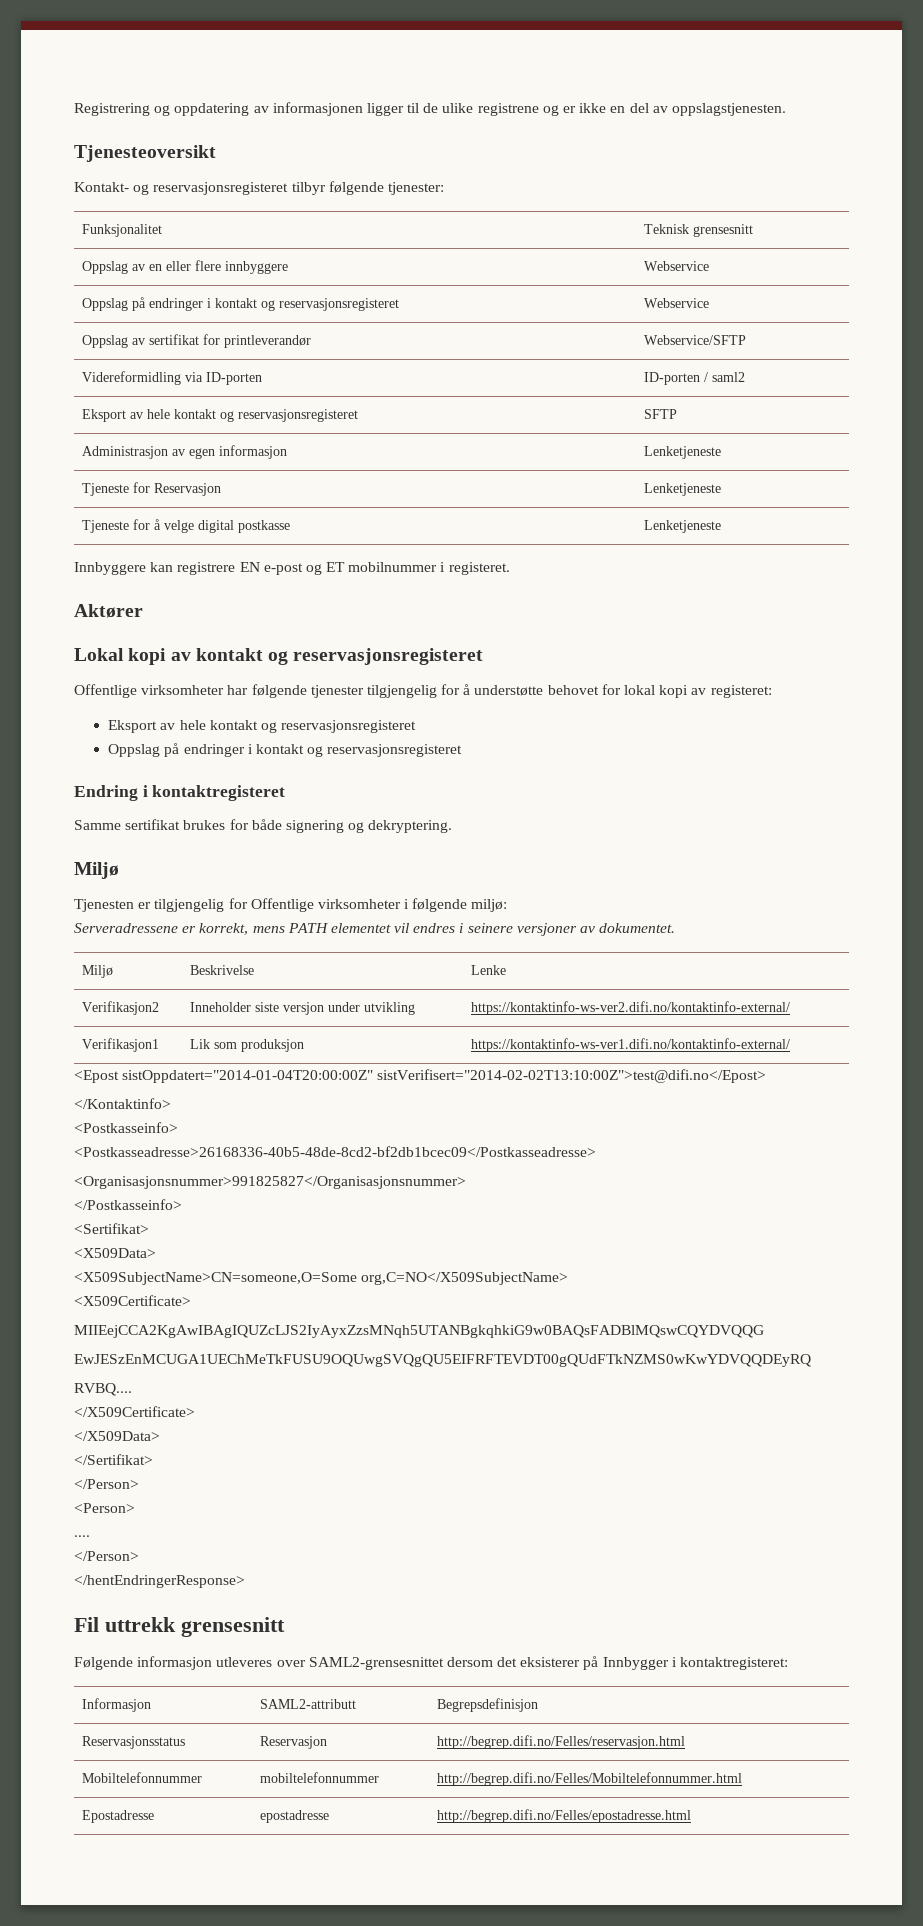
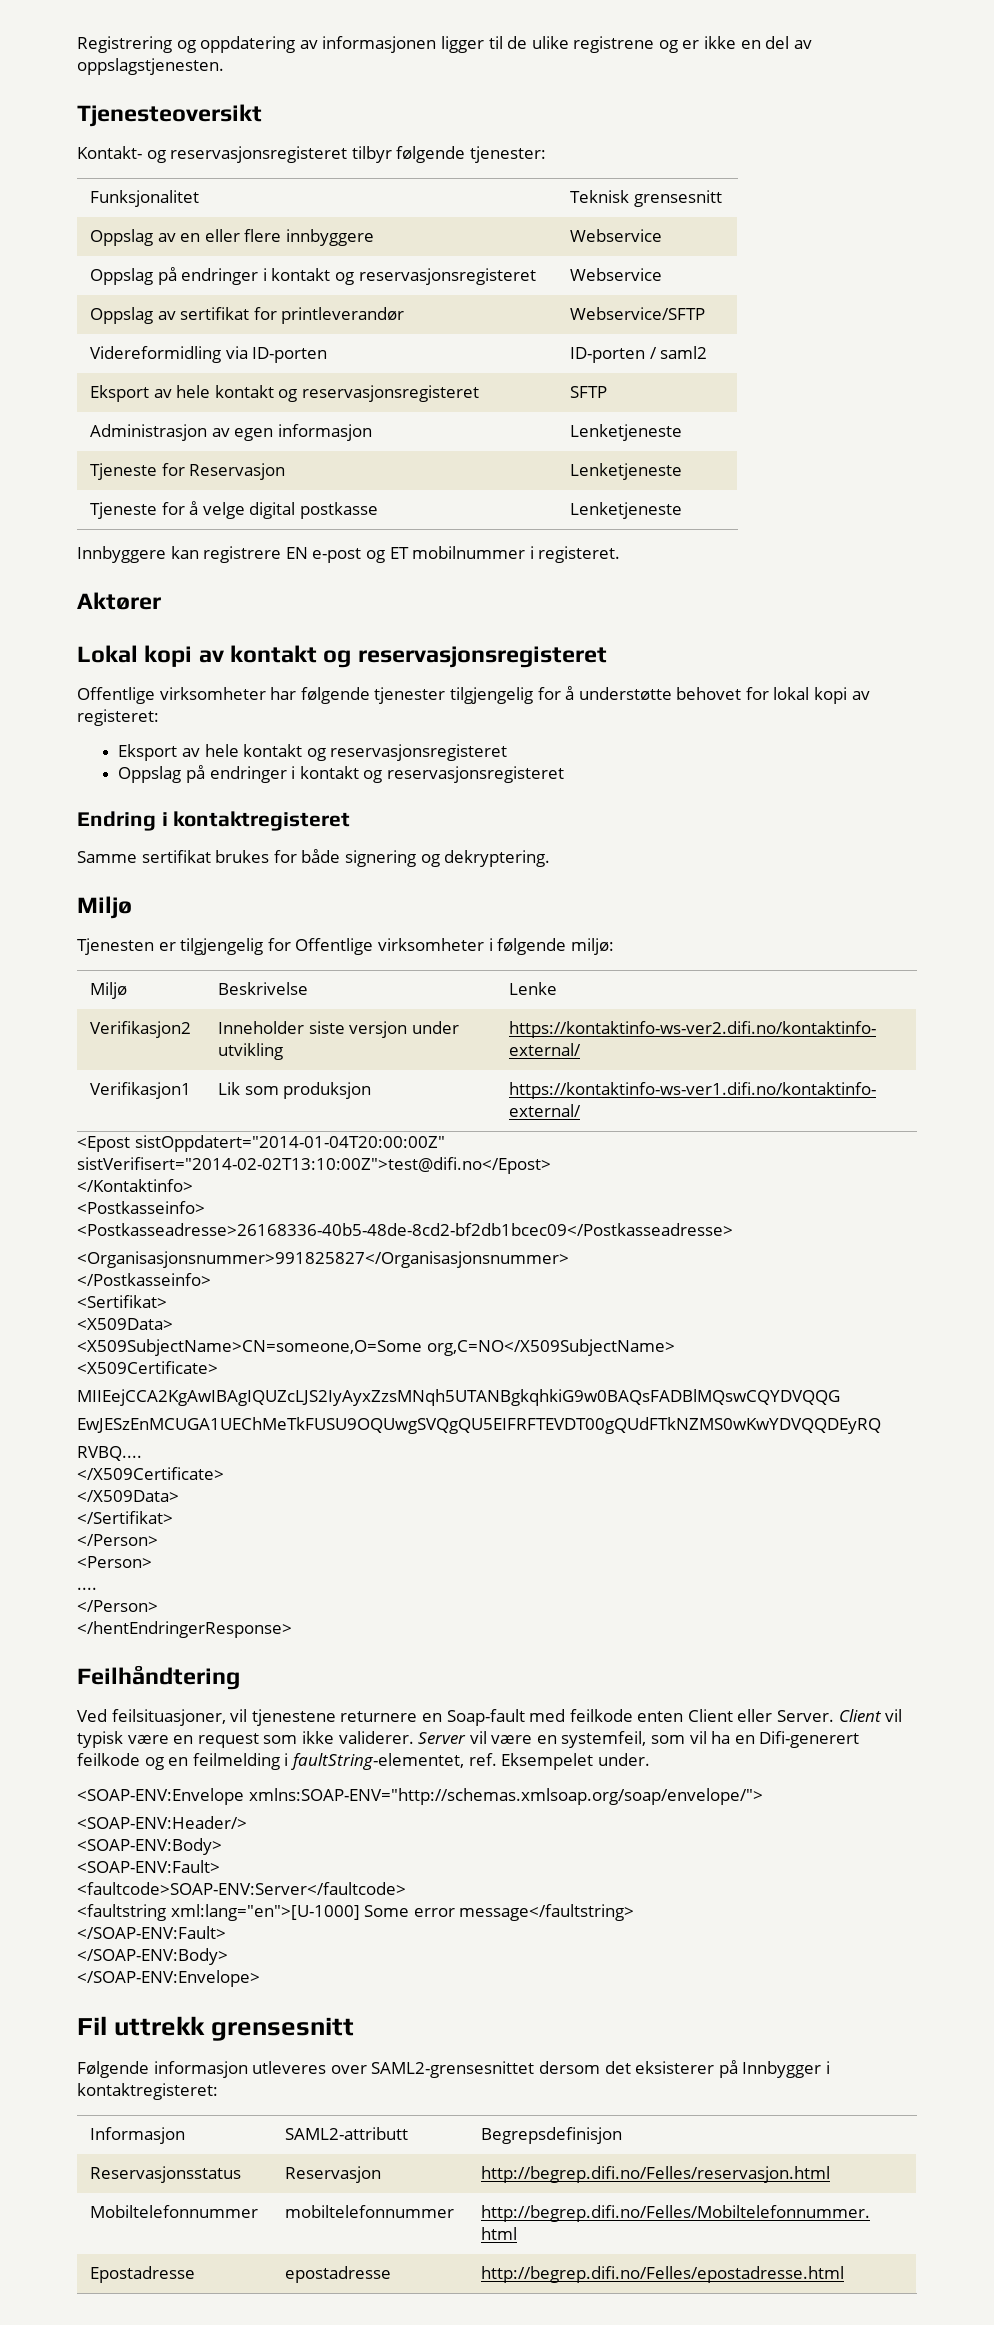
[74,923,676,936] // Serveradressene er korrekt, mens PATH elementet vil endres i seinere versjoner av dokumentet. -> (614, 946) none
(245, 1581) none -> [77,1665,240,1690] [77,1709,903,1726] [77,1731,860,1748] [77,1753,650,1770] [77,1788,763,1805] [77,1816,247,1829] [77,1838,222,1855] [77,1860,220,1873] [77,1882,406,1895] [77,1904,635,1921] [77,1926,226,1939] [77,1948,228,1965] [77,1970,260,1987] // Feilhåndtering // Ved feilsituasjoner, vil tjenestene returnere en Soap-fault med feilkode enten Client eller Server. Client vil typisk være en request som ikke validerer. Server vil være en systemfeil, som vil ha en Difi-generert feilkode og en feilmelding i faultString-elementet, ref. Eksempelet under. // <SOAP-ENV:Envelope xmlns:SOAP-ENV="http://schemas.xmlsoap.org/soap/envelope/"> // <SOAP-ENV:Header/> // <SOAP-ENV:Body> // <SOAP-ENV:Fault> // <faultcode>SOAP-ENV:Server</faultcode> // <faultstring xml:lang="en">[U-1000] Some error message</faultstring> // </SOAP-ENV:Fault> // </SOAP-ENV:Body> // </SOAP-ENV:Envelope>

